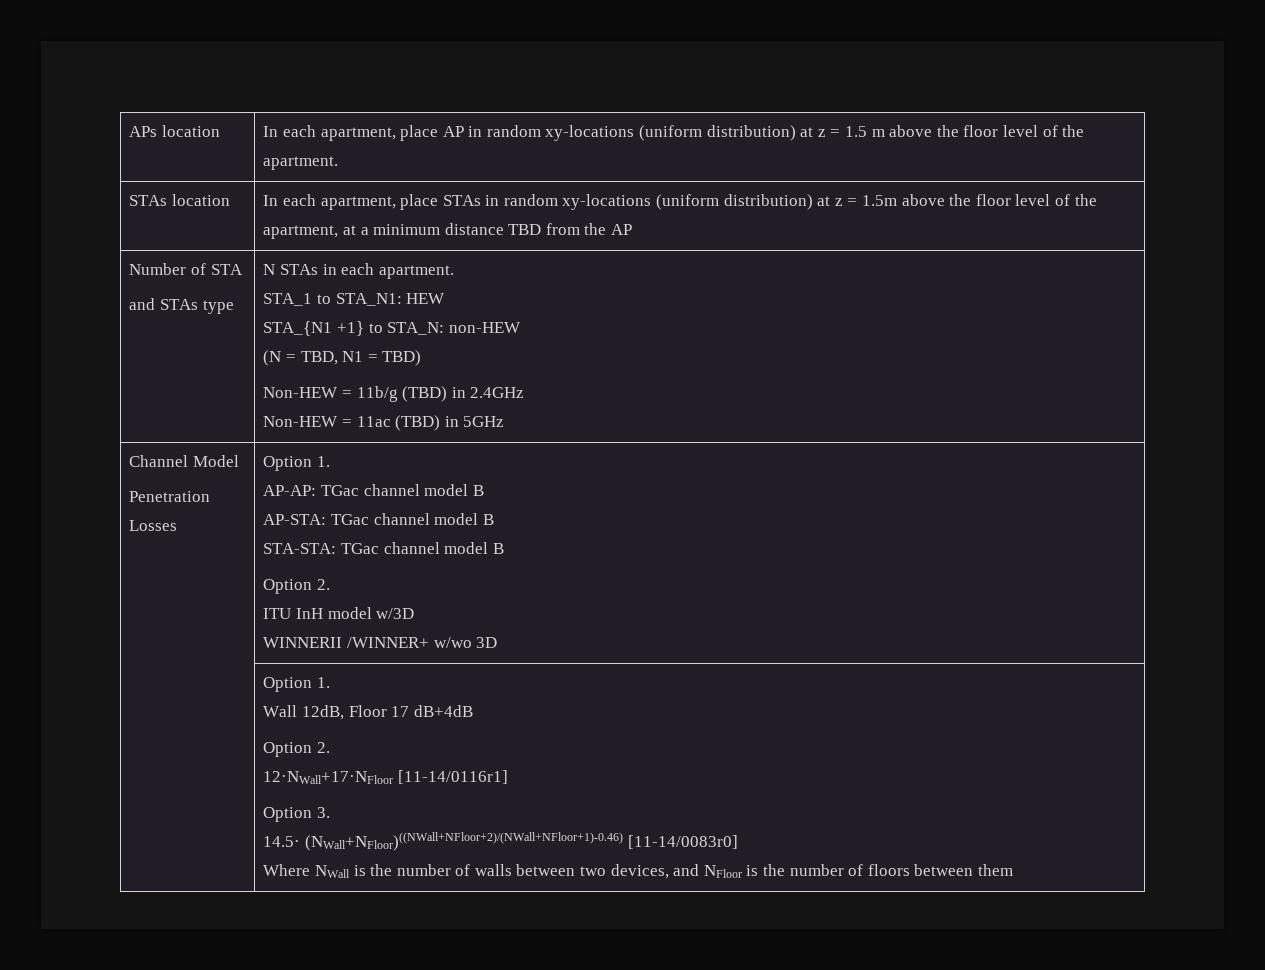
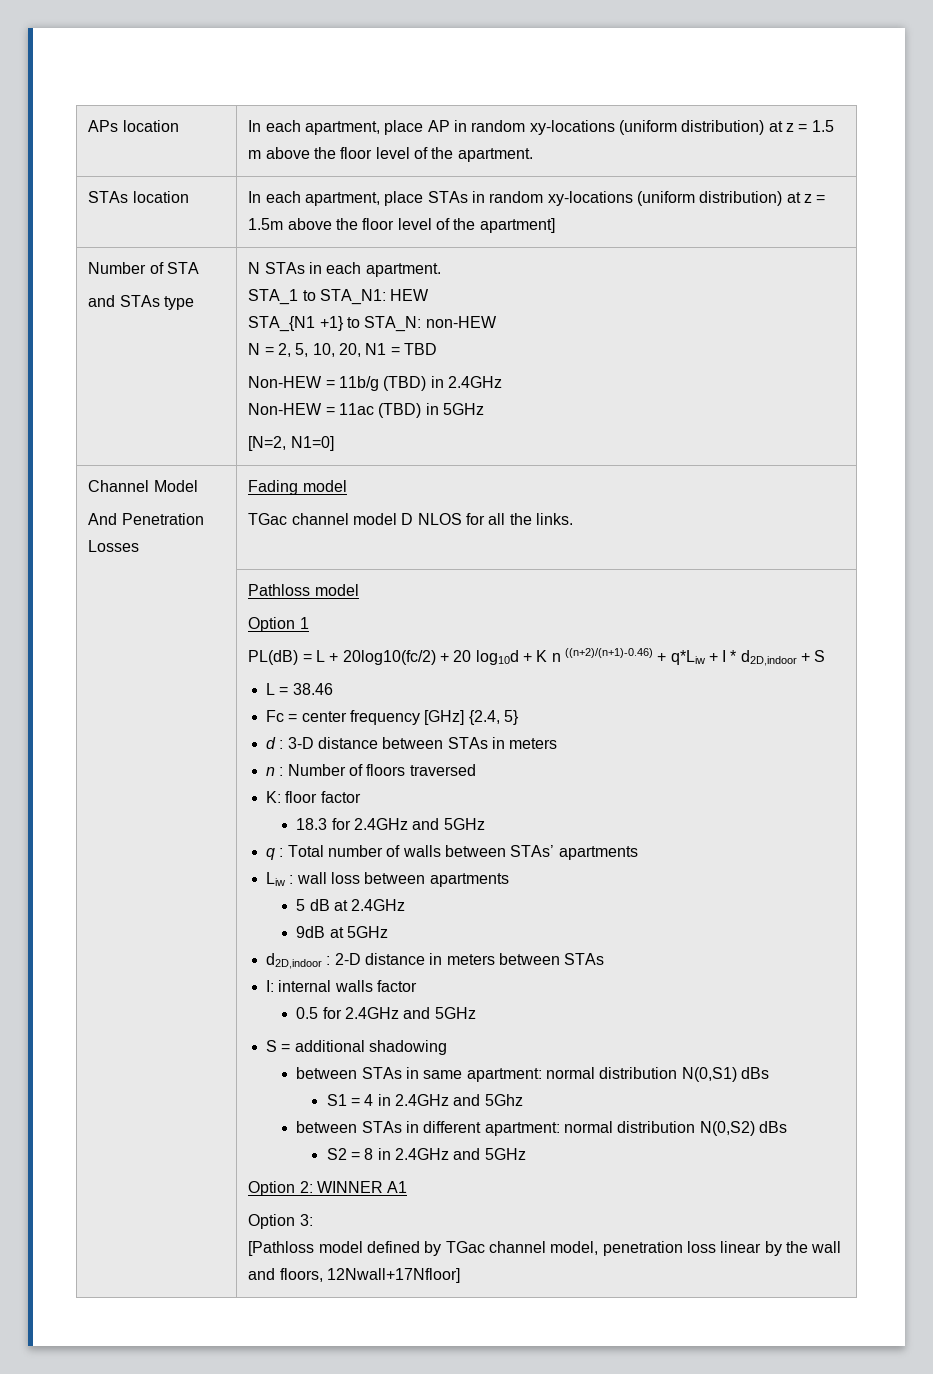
[263,223,633,239] apartment, at a minimum distance TBD from the AP -> [479,218,555,233] apartment]
[263,350,338,366] (N = TBD, -> [248,343,361,357] N = 2, 5, 10, 20,
[382,350,422,366] TBD) -> [403,343,437,355] TBD
(505, 421) none -> [248,436,334,451] // [N=2, N1=0]
(239, 461) none -> [88,513,118,525] And
[263,456,330,471] [263,484,484,496] [263,513,494,525] [263,542,504,554] [263,579,330,594] [263,607,415,619] [263,637,498,648] [263,677,330,692] [263,705,473,720] [263,742,330,757] [263,770,508,784] [263,807,330,822] [263,832,738,851] [263,864,1013,879] Option 1. // AP-AP: TGac channel model B // AP-STA: TGac channel model B // STA-STA: TGac channel model B // Option 2. // ITU InH model w/3D // WINNERII /WINNER+ w/wo 3D // | Option 1. // Wall 12dB, Floor 17 dB+4dB // Option 2. // 12·NWall+17·NFloor [11-14/0116r1] // Option 3. // 14.5· (NWall+NFloor)((NWall+NFloor+2)/(NWall+NFloor+1)-0.46) [11-14/0083r0] // Where NWall is the number of walls between two devices, and NFloor is the number of floors between them -> [248,480,347,495] [248,513,573,525] [248,584,359,596] [248,617,309,632] [248,648,826,666] [265,683,333,695] [265,710,519,725] [265,737,558,749] [265,764,476,776] [265,791,361,803] [296,818,485,830] [265,845,638,860] [265,872,509,887] [296,899,406,911] [296,926,389,938] [265,953,605,969] [265,980,417,992] [296,1007,476,1019] [265,1040,447,1055] [296,1067,769,1082] [326,1094,523,1106] [296,1121,787,1136] [326,1148,526,1160] [248,1181,408,1196] [248,1214,313,1229] [248,1241,842,1256] [248,1268,460,1283] Fading model // TGac channel model D NLOS for all the links. // | Pathloss model // Option 1 // PL(dB) = L + 20log10(fc/2) + 20 log10d + K n ((n+2)/(n+1)-0.46) + q*Liw + I * d2D,indoor + S // L = 38.46 // Fc = center frequency [GHz] {2.4, 5} // d : 3-D distance between STAs in meters // n : Number of floors traversed // K: floor factor // 18.3 for 2.4GHz and 5GHz // q : Total number of walls between STAs’ apartments // Liw : wall loss between apartments // 5 dB at 2.4GHz // 9dB at 5GHz // d2D,indoor : 2-D distance in meters between STAs // I: internal walls factor // 0.5 for 2.4GHz and 5GHz // S = additional shadowing // between STAs in same apartment: normal distribution N(0,S1) dBs // S1 = 4 in 2.4GHz and 5Ghz // between STAs in different apartment: normal distribution N(0,S2) dBs // S2 = 8 in 2.4GHz and 5GHz // Option 2: WINNER A1 // Option 3: // [Pathloss model defined by TGac channel model, penetration loss linear by the wall and floors, 12Nwall+17Nfloor]

